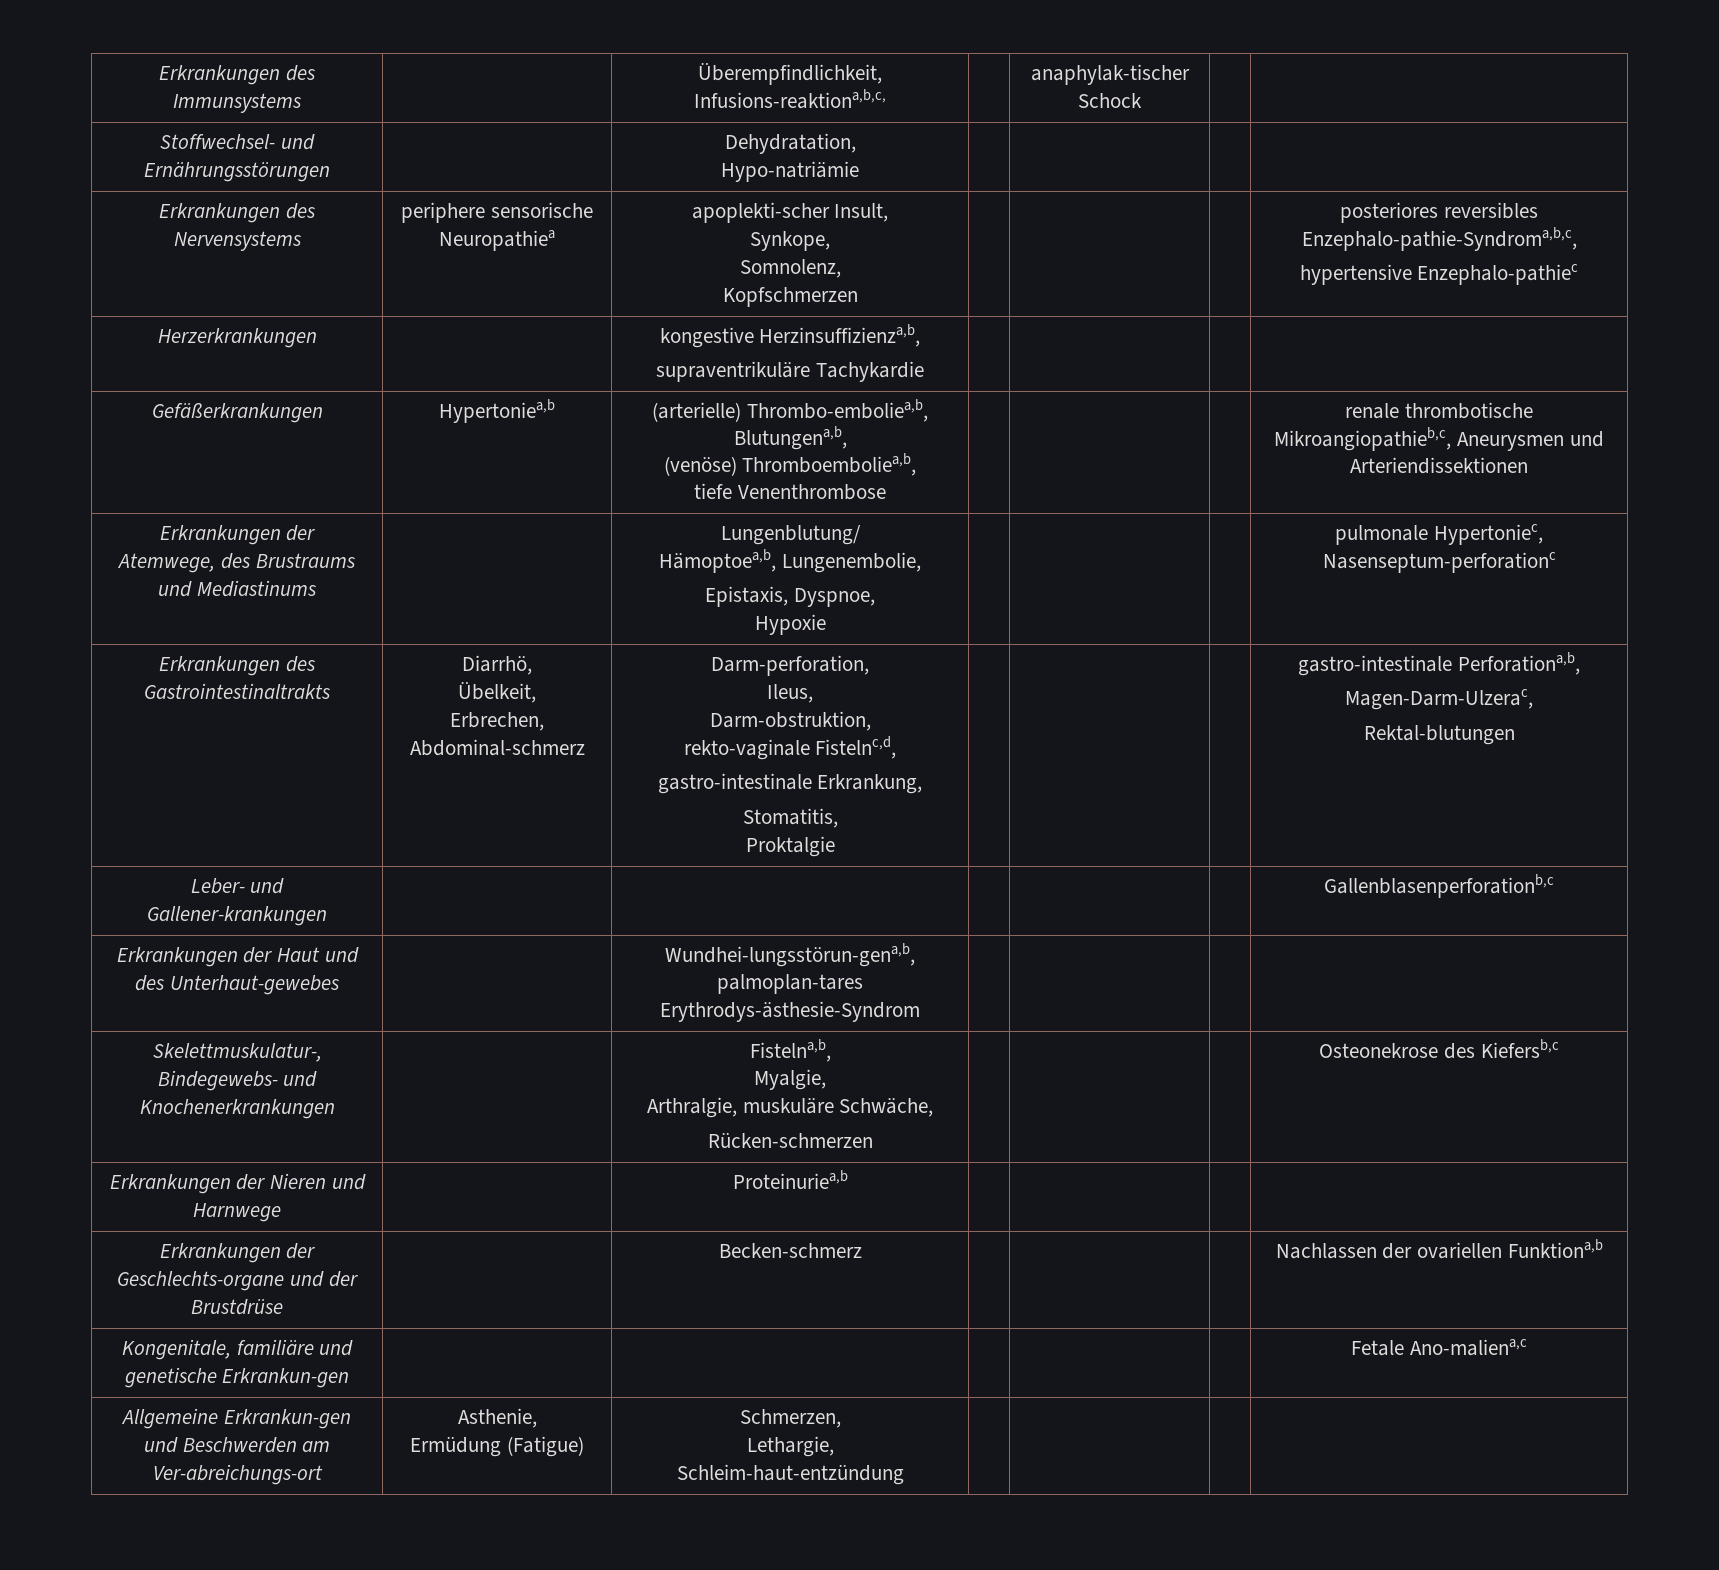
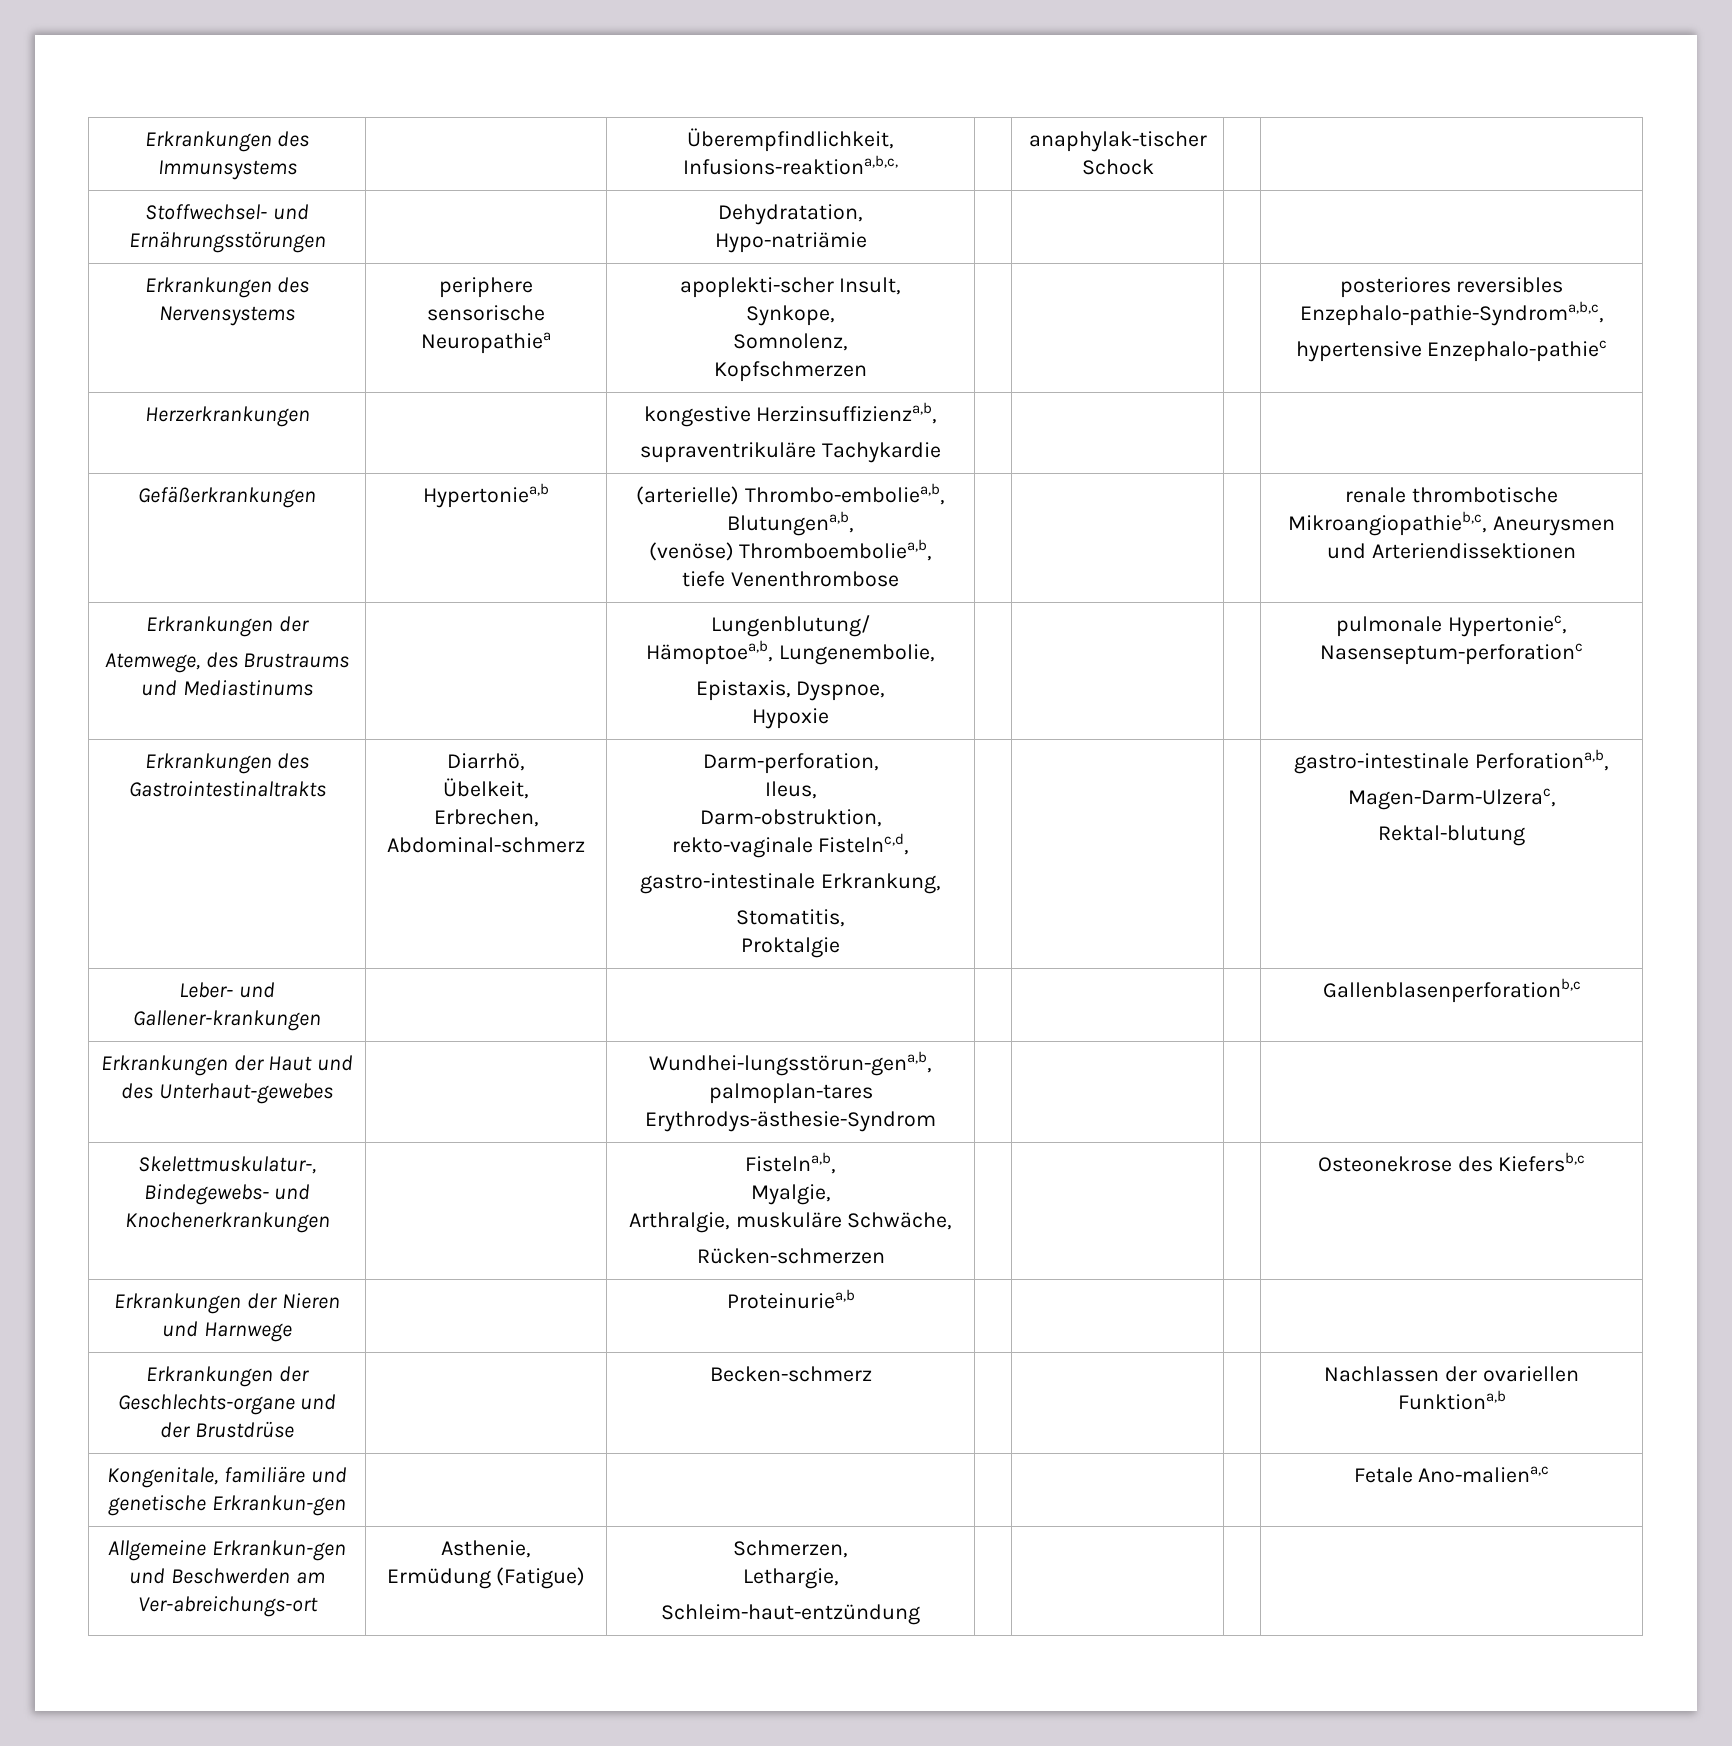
[1363,725,1515,745] Rektal-blutungen -> [1378,825,1525,846] Rektal-blutung

